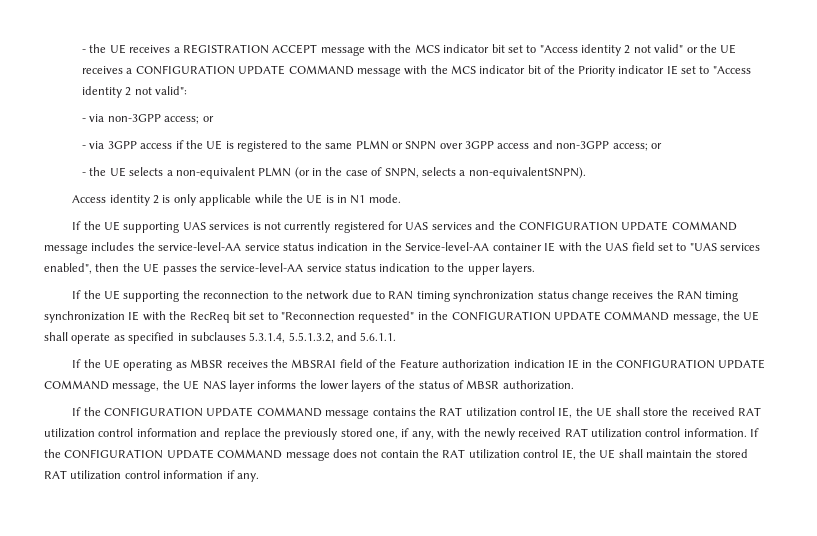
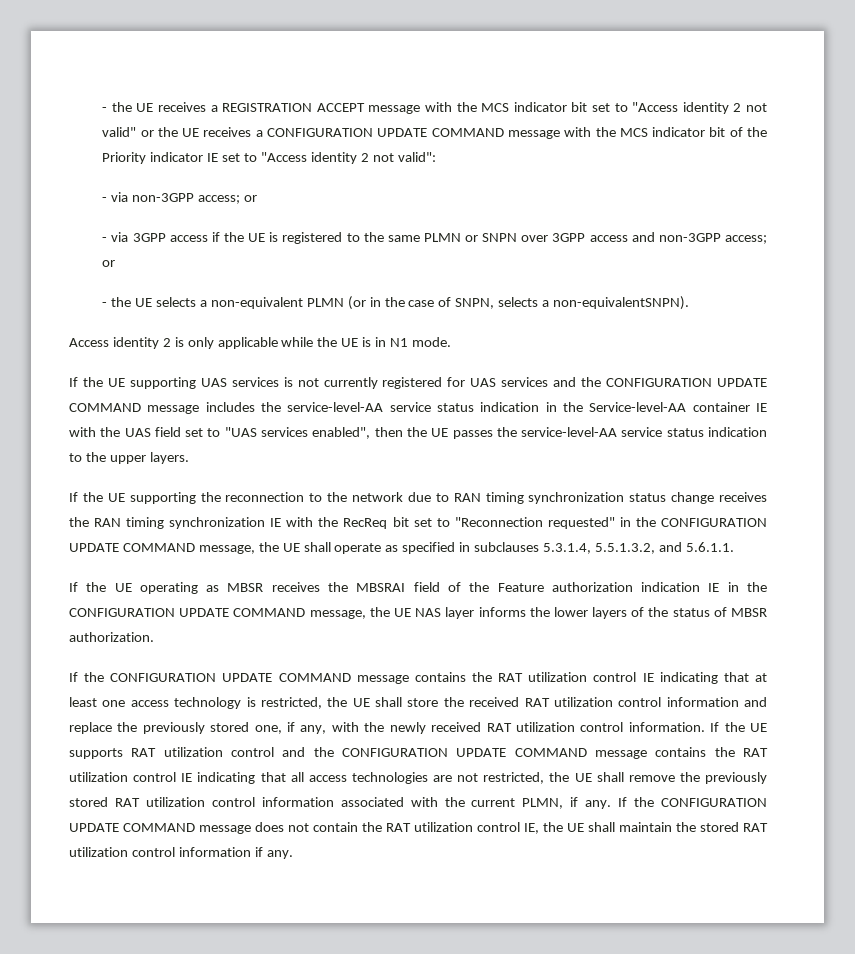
[558,407,573,418] IE, -> [642,672,767,684] [69,697,322,709] IE indicating that at least one access technology is restricted,
(61, 453) none -> [750,723,767,732] [69,747,769,759] [69,772,767,784] [69,797,655,809] UE supports RAT utilization control and the CONFIGURATION UPDATE COMMAND message contains the RAT utilization control IE indicating that all access technologies are not restricted, the UE shall remove the previously stored RAT utilization control information associated with the current PLMN, if any. If the

